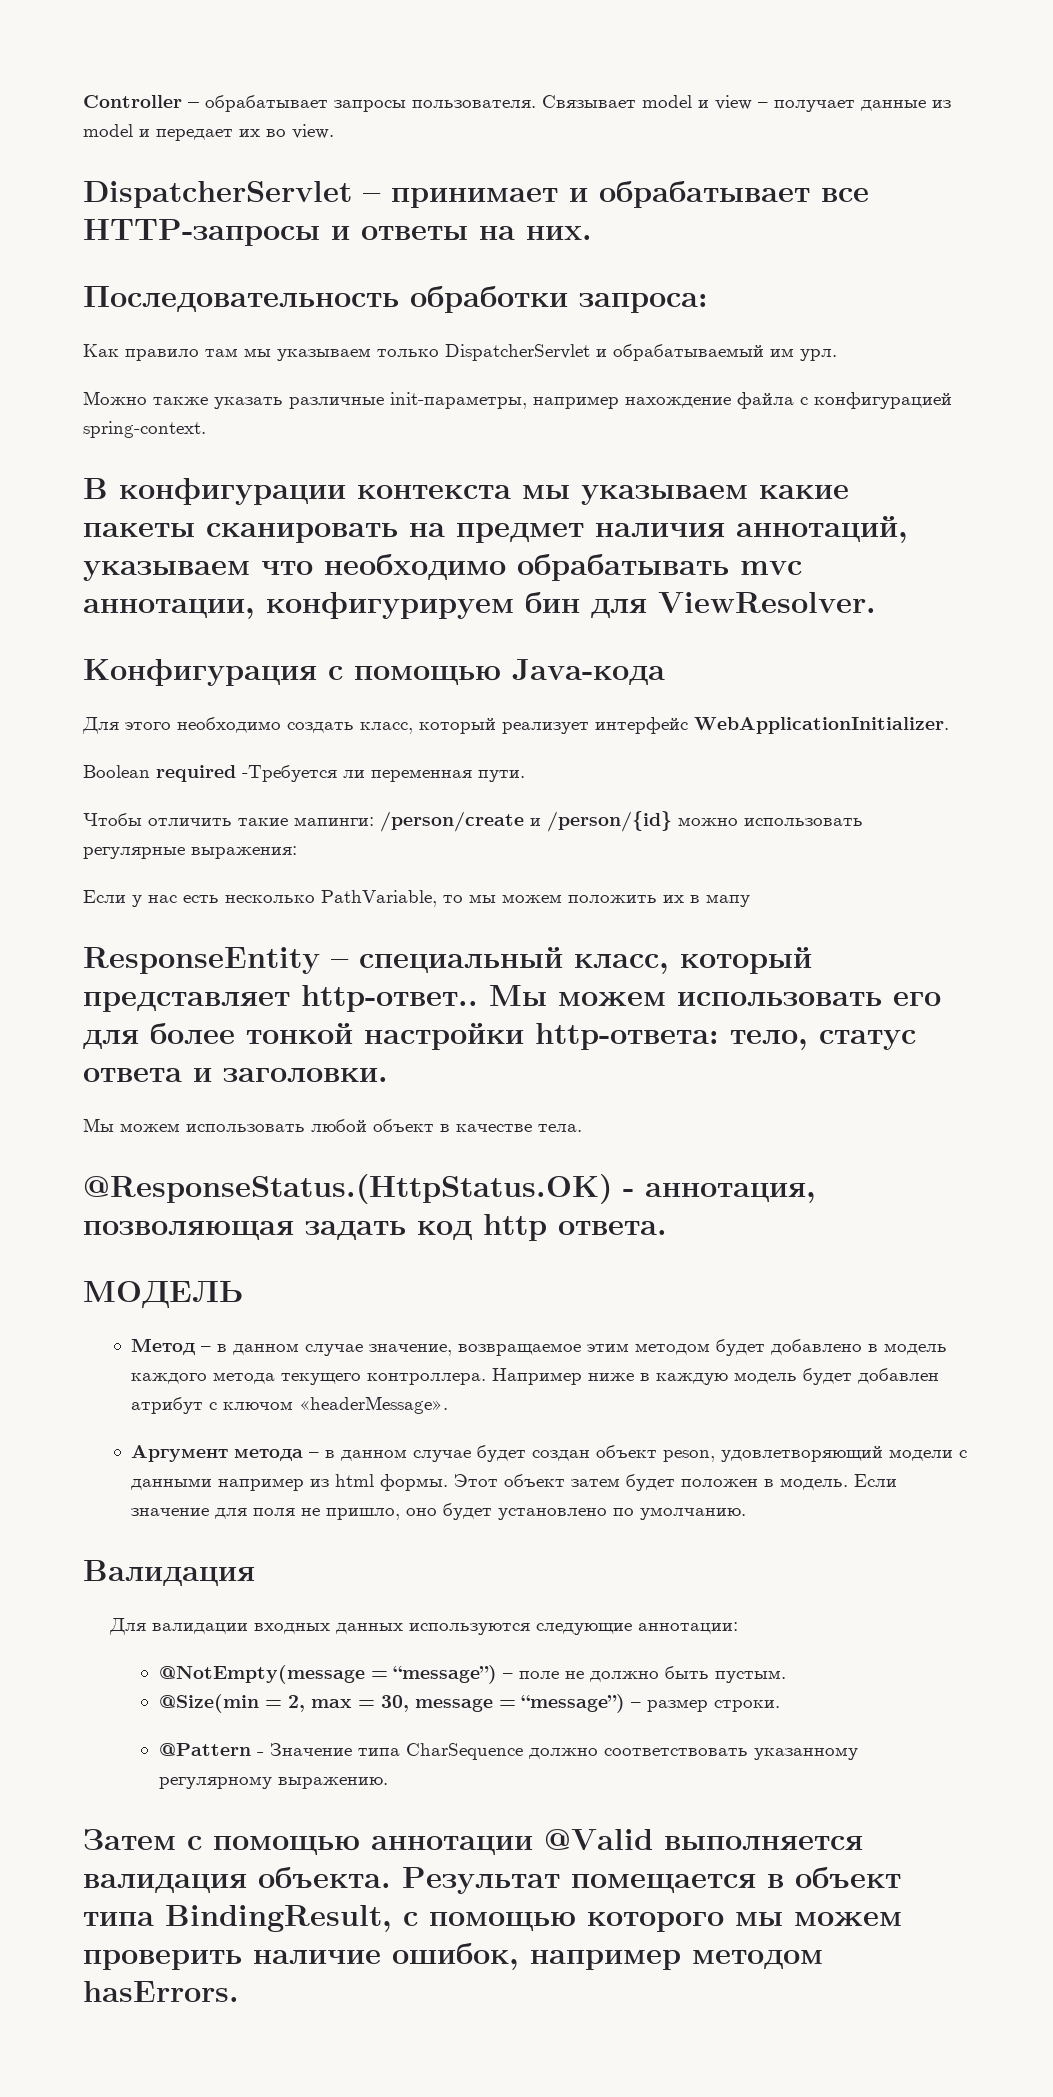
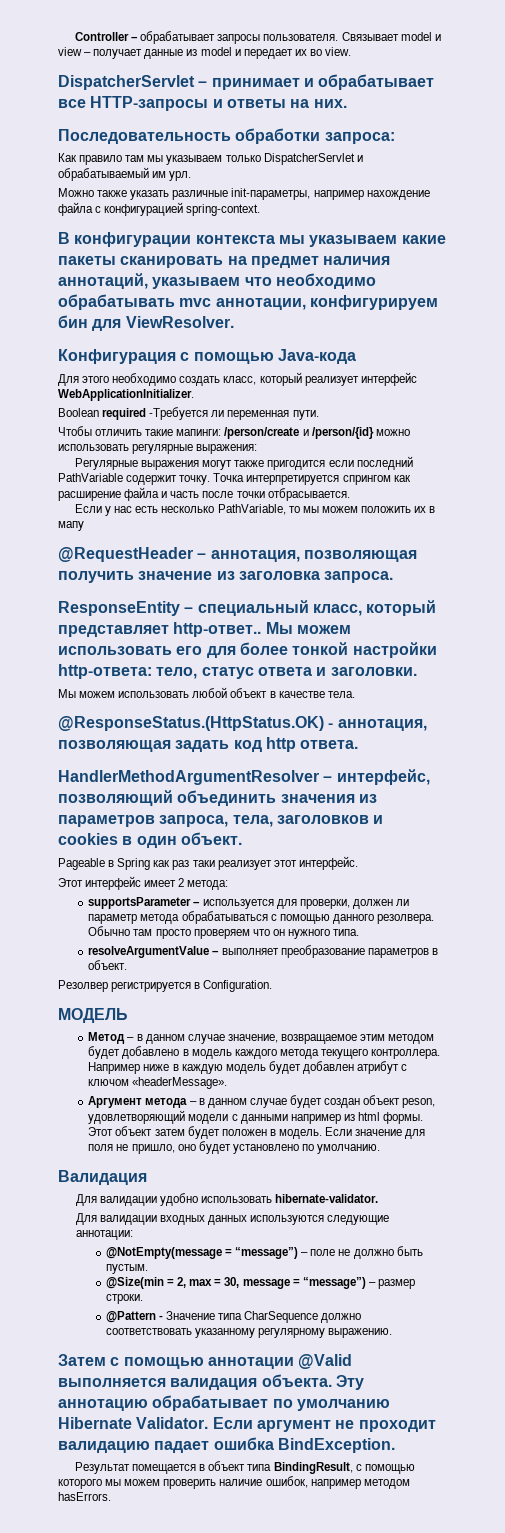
(297, 852) none -> [75,456,413,470] [58,473,411,485] [58,487,350,501] // Регулярные выражения могут также пригодится если последний PathVariable содержит точку. Точка интерпретируется спрингом как расширение файла и часть после точки отбрасывается.
(750, 900) none -> [58,547,417,562] [58,571,394,583] // @RequestHeader – аннотация, позволяющая получить значение из заголовка запроса.
(667, 1228) none -> [58,769,430,785] [58,790,377,806] [58,815,384,827] [58,832,242,848] [58,856,358,870] [58,876,229,890] [88,897,409,909] [88,911,434,924] [88,926,360,939] [88,945,438,958] [88,960,128,970] [58,980,273,992] // HandlerMethodArgumentResolver – интерфейс, позволяющий объединить значения из параметров запроса, тела, заголовков и cookies в один объект. // Pageable в Spring как раз таки реализует этот интерфейс. // Этот интерфейс имеет 2 метода: // supportsParameter – используется для проверки, должен ли параметр метода обрабатываться с помощью данного резолвера. Обычно там просто проверяем что он нужного типа. // resolveArgumentValue – выполняет преобразование параметров в объект. // Резолвер регистрируется в Configuration.
(255, 1573) none -> [75,1193,379,1206] // Для валидации удобно использовать hibernate-validator.
(391, 1877) none -> [335,1375,364,1390] [58,1395,390,1411] [58,1417,436,1432] [58,1437,395,1453] Эту аннотацию обрабатывает по умолчанию Hibernate Validator. Если аргумент не проходит валидацию падает ошибка BindException. //

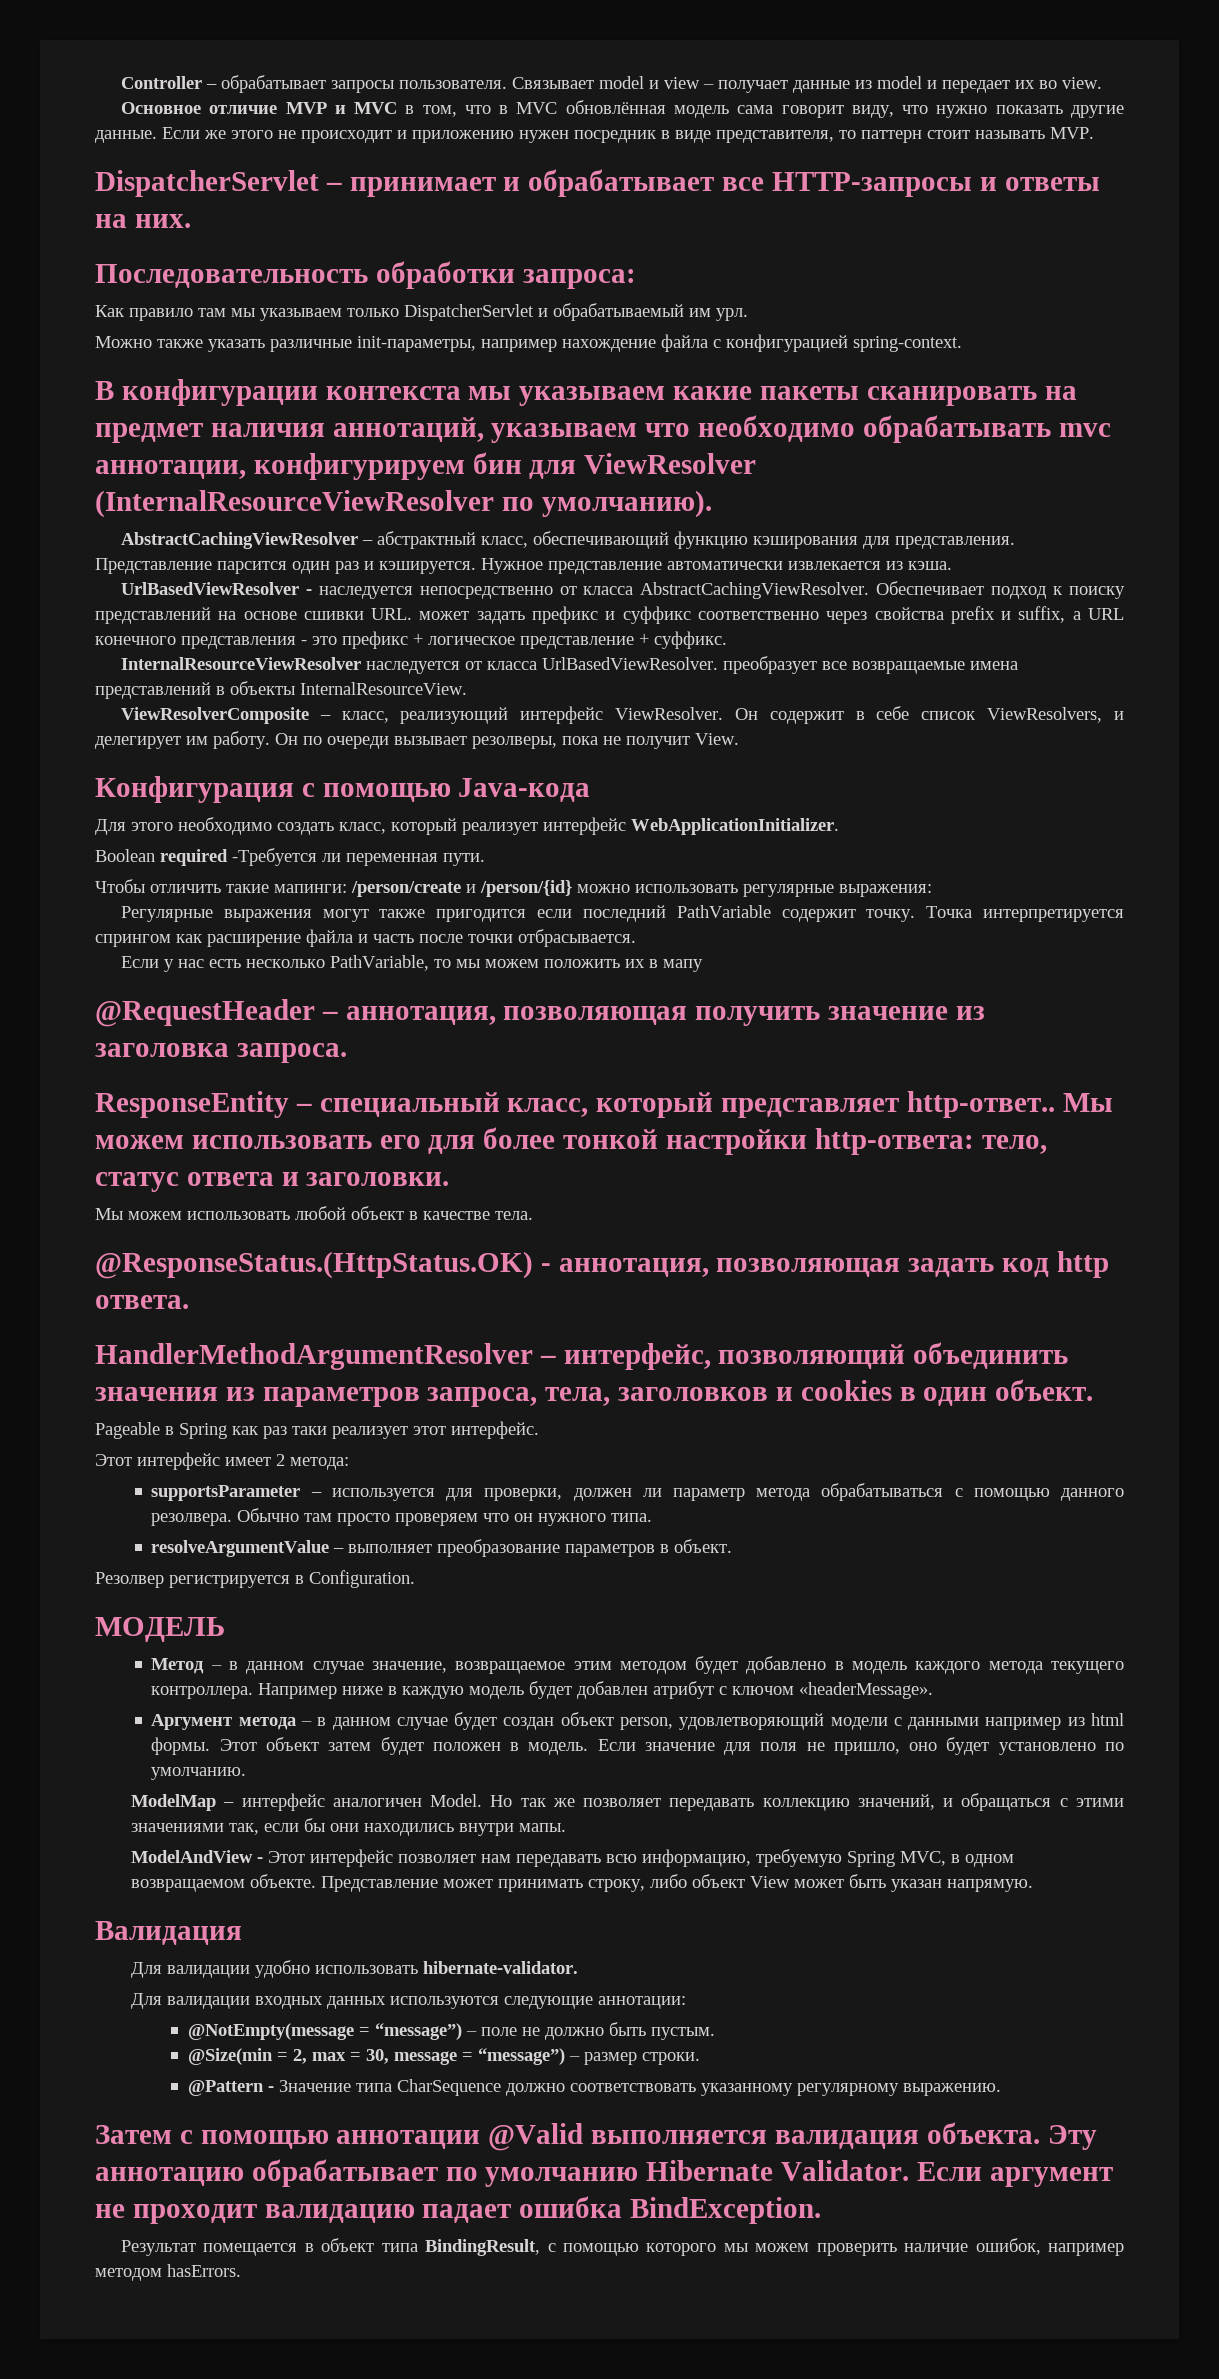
(352, 51) none -> [120,100,1125,118] [95,127,1094,143] // Основное отличие MVP и MVC в том, что в MVC обновлённая модель сама говорит виду, что нужно показать другие данные. Если же этого не происходит и приложению нужен посредник в виде представителя, то паттерн стоит называть MVP.
[125,316,234,328] ViewResolver. -> [584,453,757,474] [95,490,712,518] [120,531,1015,549] [95,558,952,574] [120,581,1125,599] [95,606,1124,624] [95,631,727,649] [120,656,1018,674] [95,681,467,699] [120,706,1124,724] [95,731,739,749] ViewResolver (InternalResourceViewResolver по умолчанию). // AbstractCachingViewResolver – абстрактный класс, обеспечивающий функцию кэширования для представления. Представление парсится один раз и кэшируется. Нужное представление автоматически извлекается из кэша. // UrlBasedViewResolver - наследуется непосредственно от класса AbstractCachingViewResolver. Обеспечивает подход к поиску представлений на основе сшивки URL. может задать префикс и суффикс соответственно через свойства prefix и suffix, а URL конечного представления - это префикс + логическое представление + суффикс. // InternalResourceViewResolver наследуется от класса UrlBasedViewResolver. преобразует все возвращаемые имена представлений в объекты InternalResourceView. // ViewResolverComposite – класс, реализующий интерфейс ViewResolver. Он содержит в себе список ViewResolvers, и делегирует им работу. Он по очереди вызывает резолверы, пока не получит View.
[402,1098,436,1108] peson, -> [620,1717,674,1730] person,
(381, 1149) none -> [131,1793,1124,1811] [131,1818,567,1836] [131,1849,1015,1867] [131,1874,1034,1892] // ModelMap – интерфейс аналогичен Model. Но так же позволяет передавать коллекцию значений, и обращаться с этими значениями так, если бы они находились внутри мапы. // ModelAndView - Этот интерфейс позволяет нам передавать всю информацию, требуемую Spring MVC, в одном возвращаемом объекте. Представление может принимать строку, либо объект View может быть указан напрямую.

